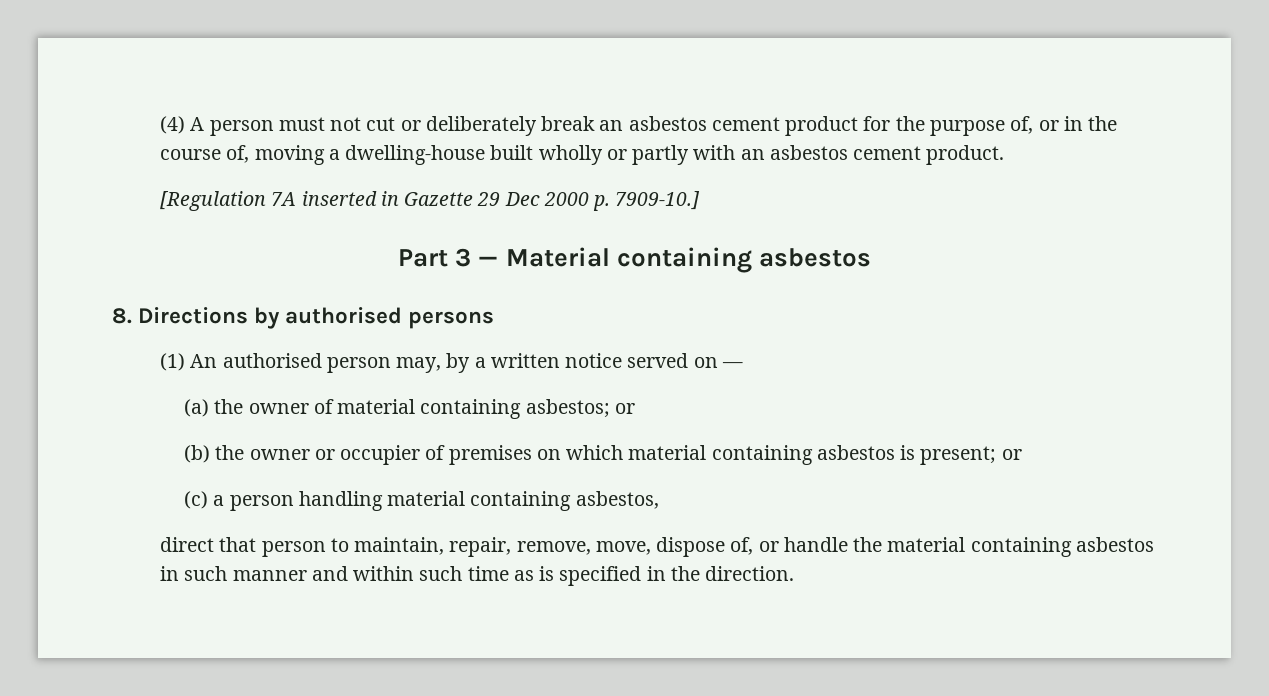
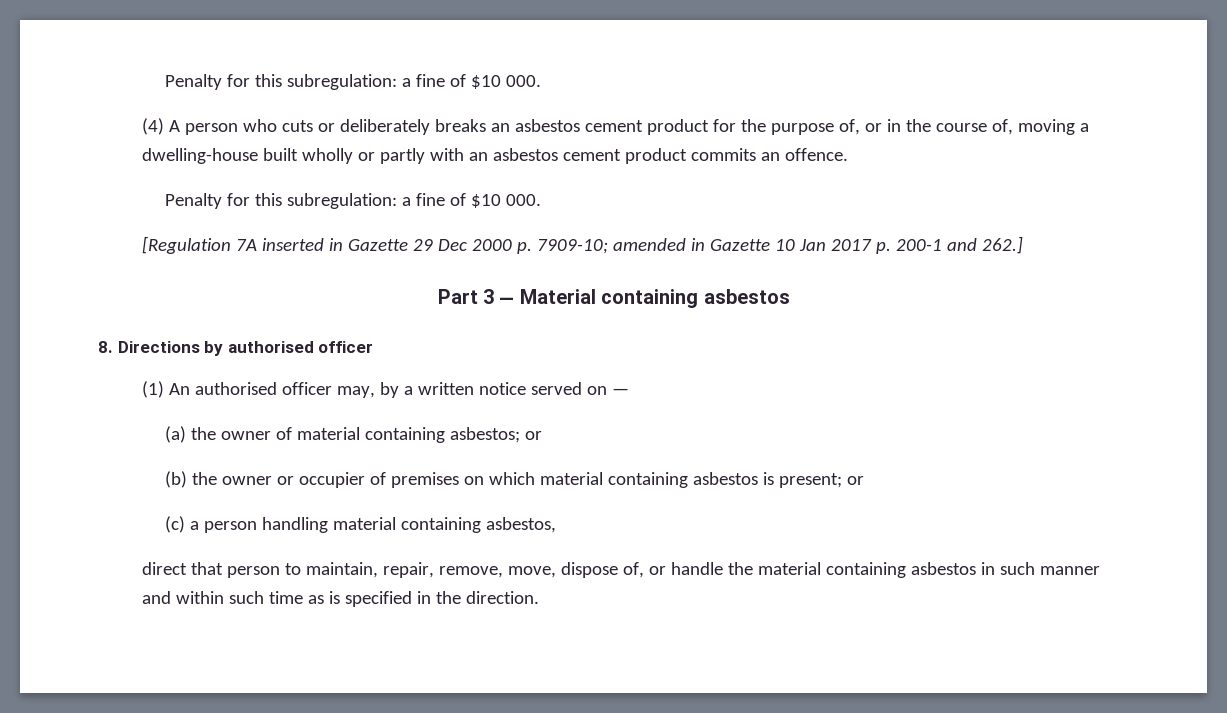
[160,116,396,136] (4) A person must not cut -> [164,74,541,90] [142,118,314,135] Penalty for this subregulation: a fine of $10 000. // (4) A person who cuts
[541,116,596,131] break -> [435,119,487,132] breaks
[926,145,1005,165] product. -> [625,148,849,164] [164,193,541,209] product commits an offence. // Penalty for this subregulation: a fine of $10 000.
[615,191,701,210] 7909-10.] -> [537,236,1024,254] 7909-10; amended in Gazette 10 Jan 2017 p. 200-1 and 262.]
[408,311,495,329] persons -> [318,341,374,353] officer
[326,357,391,373] person -> [282,382,333,395] officer

